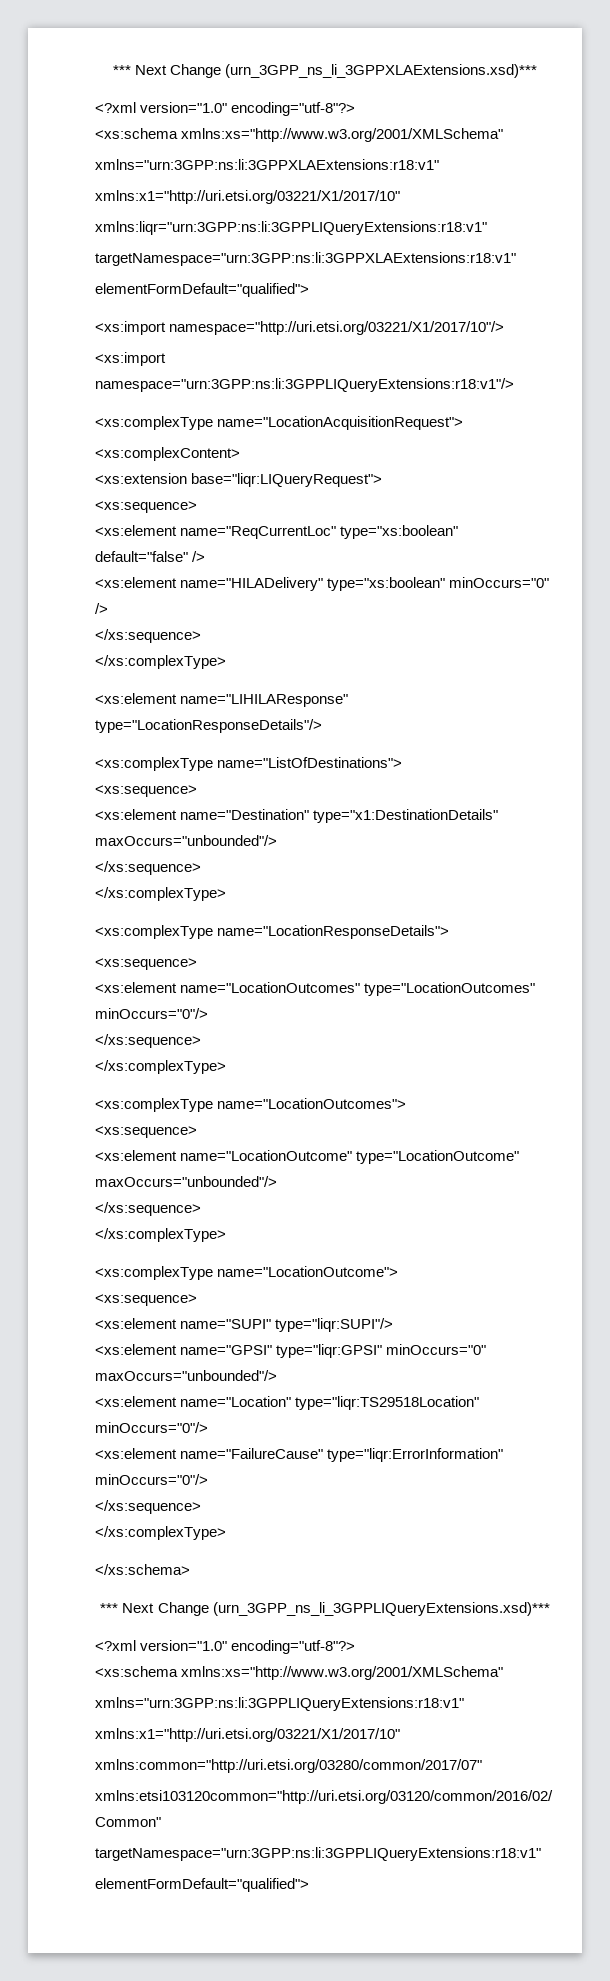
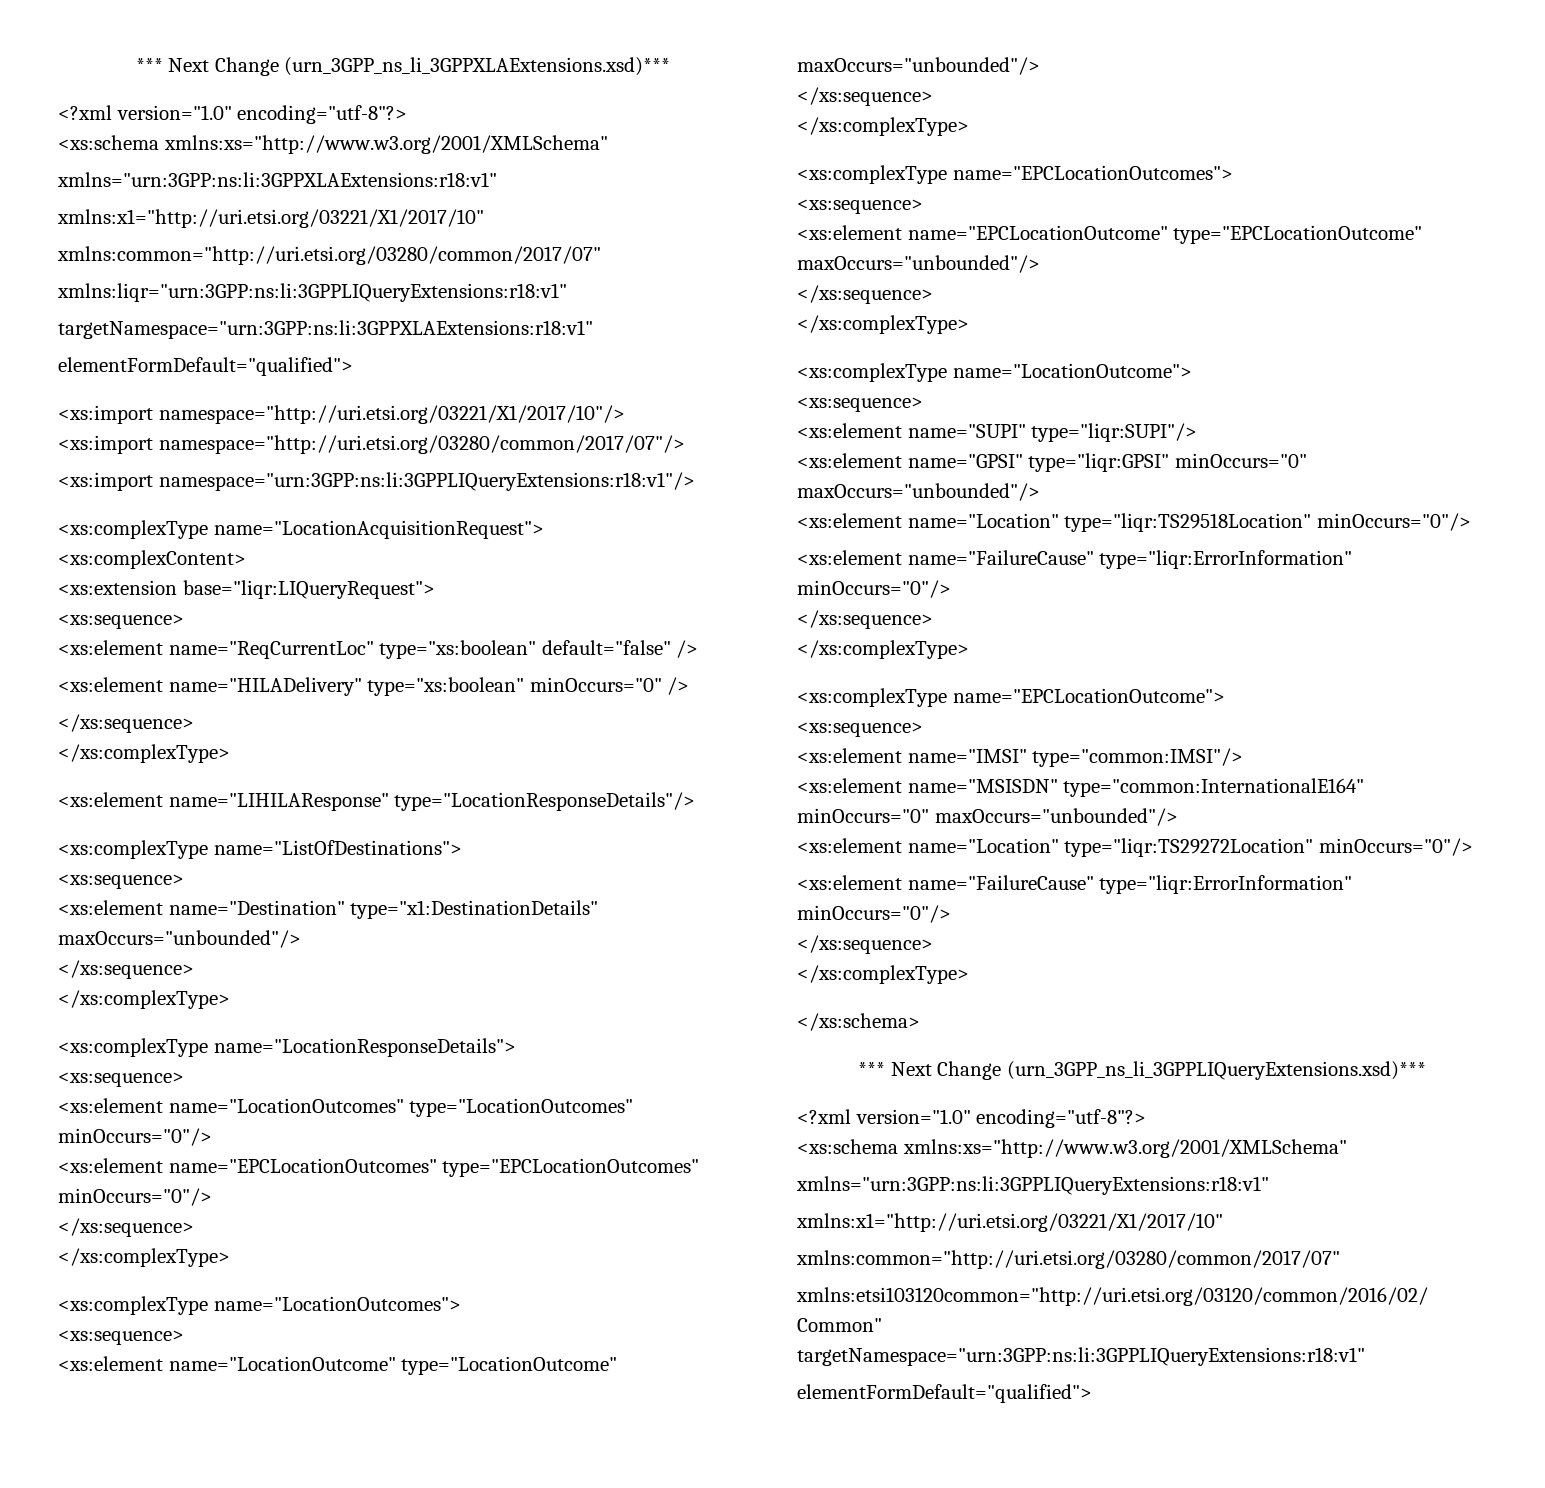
(400, 197) none -> [57,246,601,265] // xmlns:common="http://uri.etsi.org/03280/common/2017/07"
(505, 328) none -> [58,435,685,454] // <xs:import namespace="http://uri.etsi.org/03280/common/2017/07"/>
(208, 1013) none -> [58,1158,700,1177] [58,1188,212,1206] // <xs:element name="EPCLocationOutcomes" type="EPCLocationOutcomes" minOccurs="0"/>
(226, 1235) none -> [797,165,1233,184] [797,199,923,214] [797,225,1423,244] [797,255,1040,273] [797,285,933,304] [797,315,969,334] // <xs:complexType name="EPCLocationOutcomes"> // <xs:sequence> // <xs:element name="EPCLocationOutcome" type="EPCLocationOutcome" maxOccurs="unbounded"/> // </xs:sequence> // </xs:complexType>
(226, 1533) none -> [797,688,1225,707] [797,722,923,737] [797,748,1244,767] [797,778,1365,797] [797,808,1178,826] [797,838,1473,857] [797,875,1353,894] [797,905,951,923] [797,935,933,954] [797,965,969,984] // <xs:complexType name="EPCLocationOutcome"> // <xs:sequence> // <xs:element name="IMSI" type="common:IMSI"/> // <xs:element name="MSISDN" type="common:InternationalE164" minOccurs="0" maxOccurs="unbounded"/> // <xs:element name="Location" type="liqr:TS29272Location" minOccurs="0"/> // <xs:element name="FailureCause" type="liqr:ErrorInformation" minOccurs="0"/> // </xs:sequence> // </xs:complexType>

